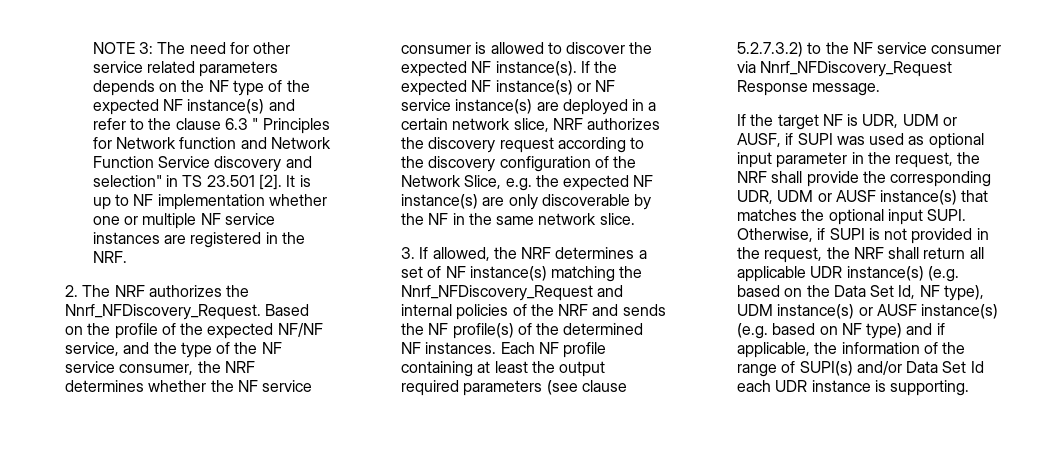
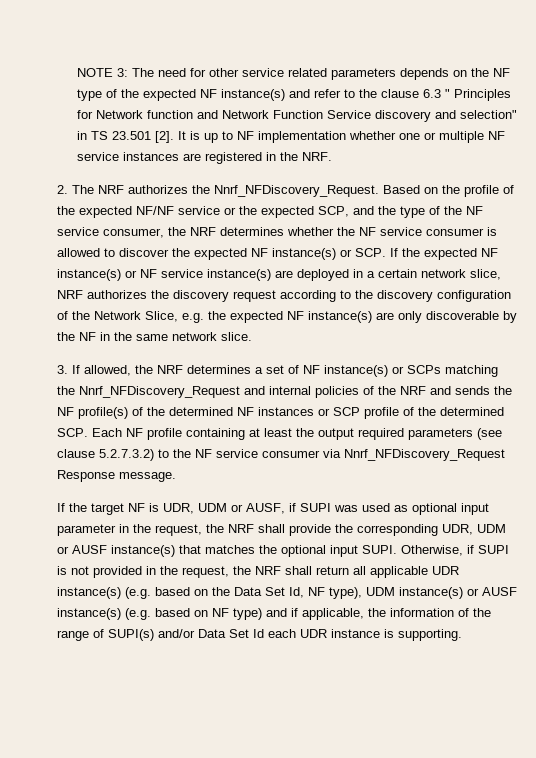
[64,342,119,356] service, -> [177,206,349,218] service or the expected SCP,
[495,61,577,76] instance(s). -> [271,248,386,260] instance(s) or SCP.
(547, 273) none -> [391,365,441,374] or SCPs
[425,342,497,354] instances. -> [257,407,504,419] [56,428,88,437] instances or SCP profile of the determined SCP.

